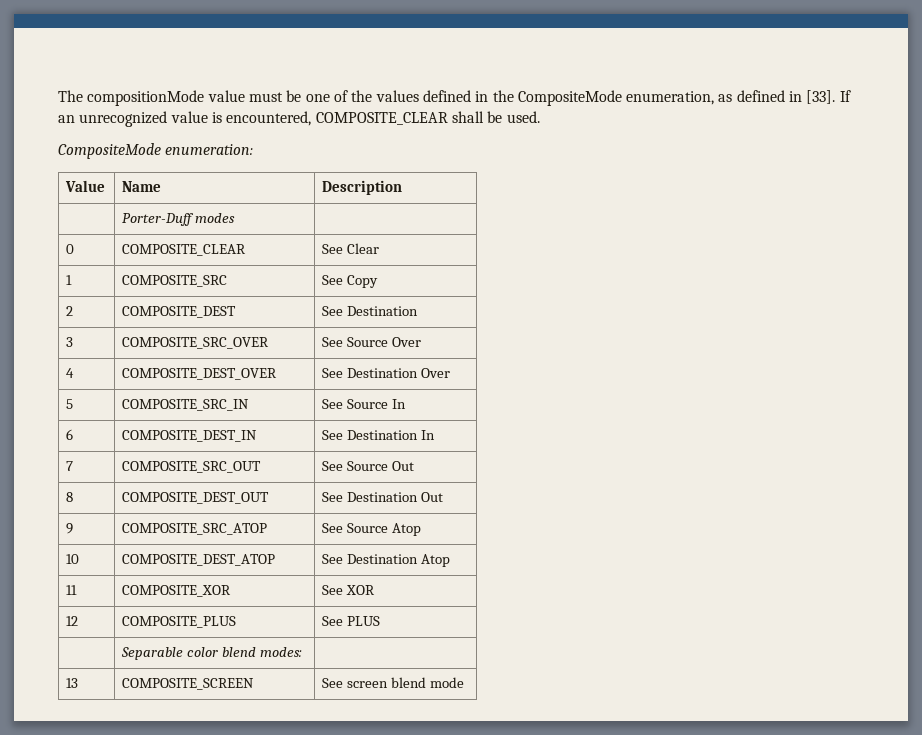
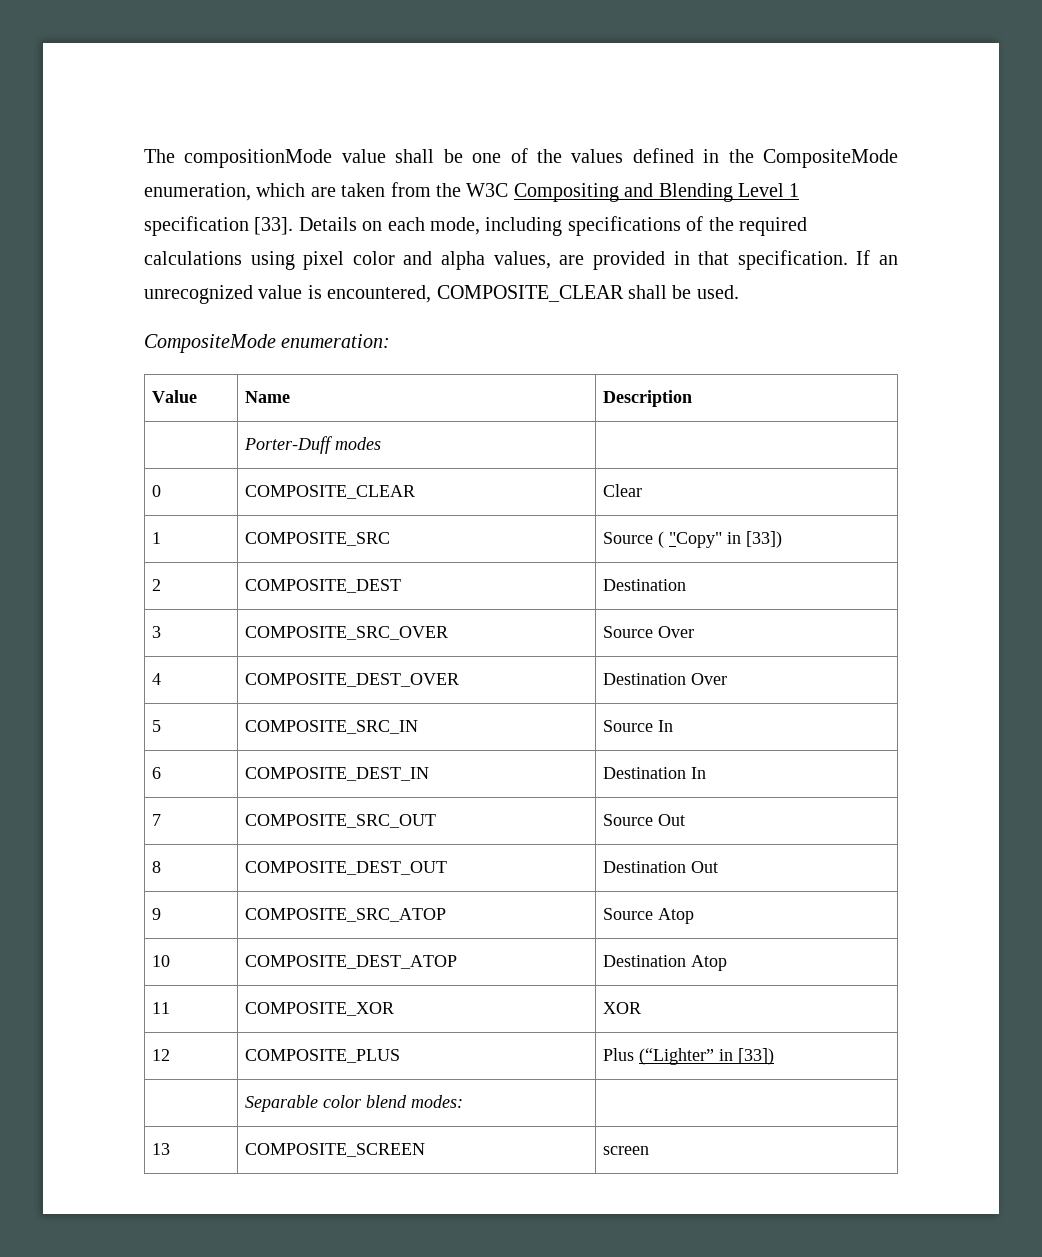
[248,92,283,102] must -> [395,149,435,163] shall
[718,90,836,104] as defined in [33]. -> [256,182,800,202] [144,216,807,236] [144,250,848,270] which are taken from the W3C Compositing and Blending Level 1 specification [33]. Details on each mode, including specifications of the required calculations using pixel color and alpha values, are provided in that specification.
[322,244,344,254] See -> (416, 492) none
[322,275,378,288] See Copy -> [603,531,783,548] Source ( "Copy" in [33])
[322,306,344,316] See -> (402, 586) none
[322,337,344,347] See -> (449, 633) none
[322,368,344,378] See -> (460, 680) none
[322,399,344,409] See -> (419, 727) none
[322,430,344,440] See -> (430, 774) none
[322,461,344,471] See -> (437, 821) none
[322,492,344,502] See -> (448, 868) none
[322,523,344,533] See -> (447, 915) none
[322,554,344,564] See -> (458, 962) none
[322,585,344,595] See -> (395, 1009) none
[322,616,380,626] See PLUS -> [603,1048,775,1065] Plus (“Lighter” in [33])
[322,677,464,688] See screen blend mode -> [603,1146,650,1155] screen

